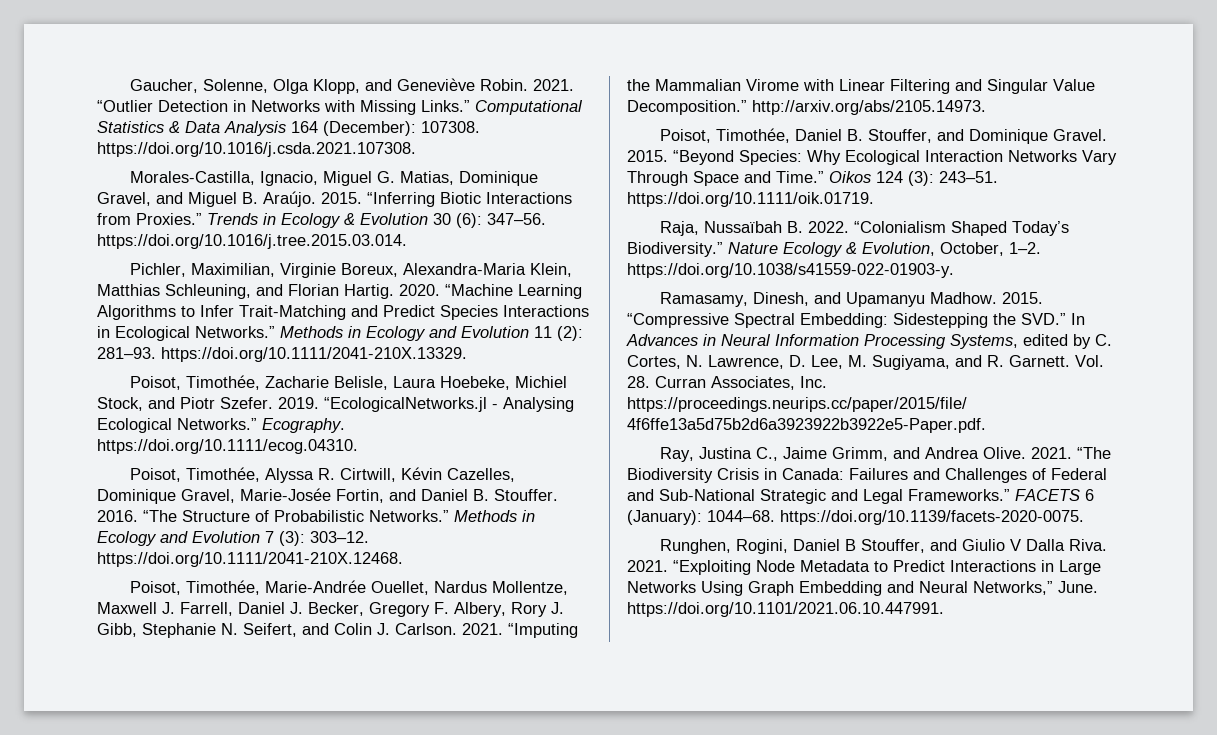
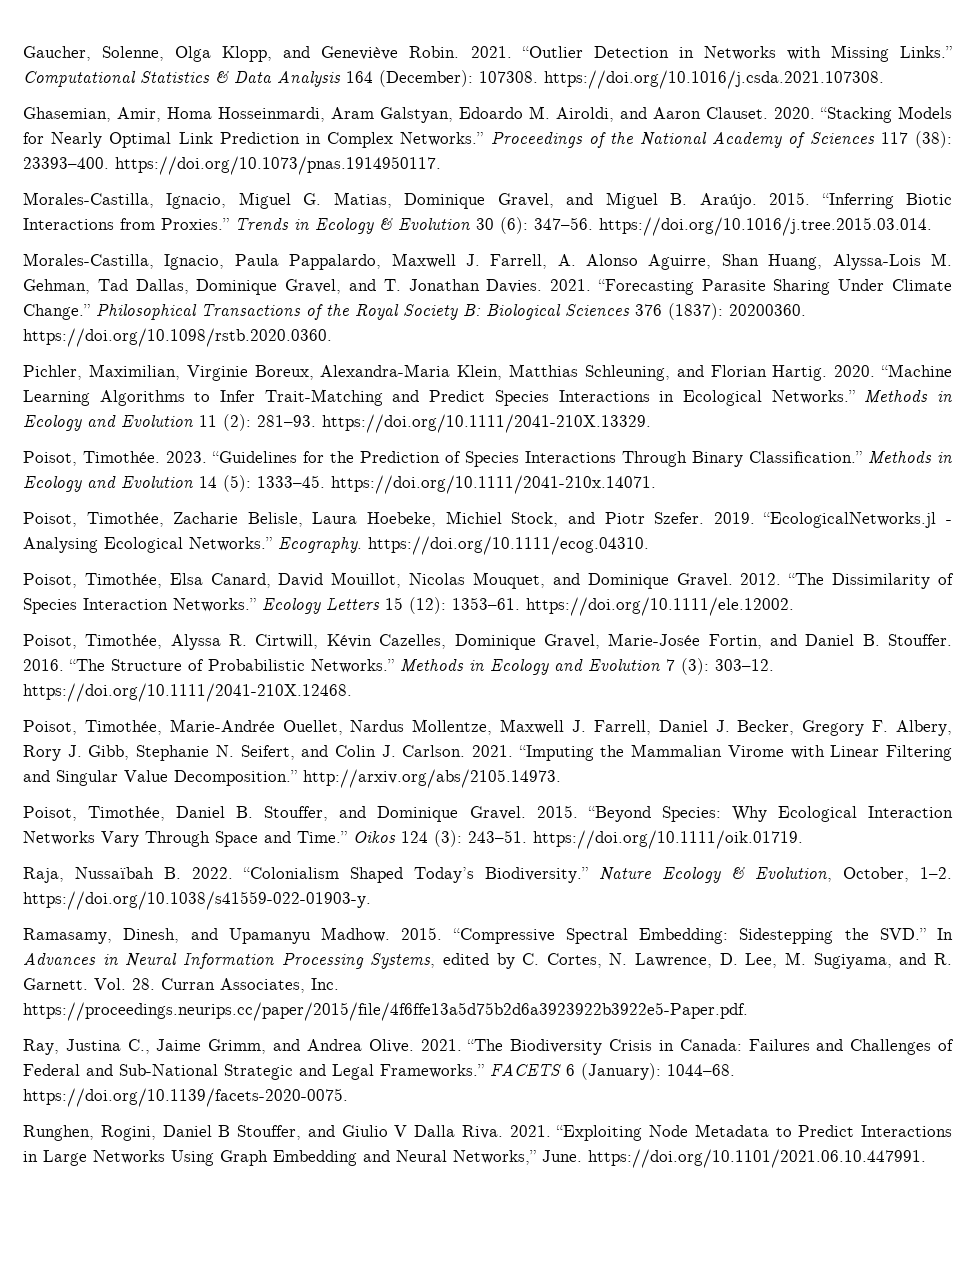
(416, 149) none -> [23,106,952,123] [23,131,952,148] [23,156,441,175] // Ghasemian, Amir, Homa Hosseinmardi, Aram Galstyan, Edoardo M. Airoldi, and Aaron Clauset. 2020. “Stacking Models for Nearly Optimal Link Prediction in Complex Networks.” Proceedings of the National Academy of Sciences 117 (38): 23393–400. https://doi.org/10.1073/pnas.1914950117.
(407, 241) none -> [23,253,952,270] [23,279,953,295] [23,303,806,320] [23,328,332,347] // Morales-Castilla, Ignacio, Paula Pappalardo, Maxwell J. Farrell, A. Alonso Aguirre, Shan Huang, Alyssa-Lois M. Gehman, Tad Dallas, Dominique Gravel, and T. Jonathan Davies. 2021. “Forecasting Parasite Sharing Under Climate Change.” Philosophical Transactions of the Royal Society B: Biological Sciences 376 (1837): 20200360. https://doi.org/10.1098/rstb.2020.0360.
(467, 354) none -> [23,451,952,467] [23,475,656,494] // Poisot, Timothée. 2023. “Guidelines for the Prediction of Species Interactions Through Binary Classification.” Methods in Ecology and Evolution 14 (5): 1333–45. https://doi.org/10.1111/2041-210x.14071.
(358, 446) none -> [23,572,955,589] [23,597,794,616] // Poisot, Timothée, Elsa Canard, David Mouillot, Nicolas Mouquet, and Dominique Gravel. 2012. “The Dissimilarity of Species Interaction Networks.” Ecology Letters 15 (12): 1353–61. https://doi.org/10.1111/ele.12002.

